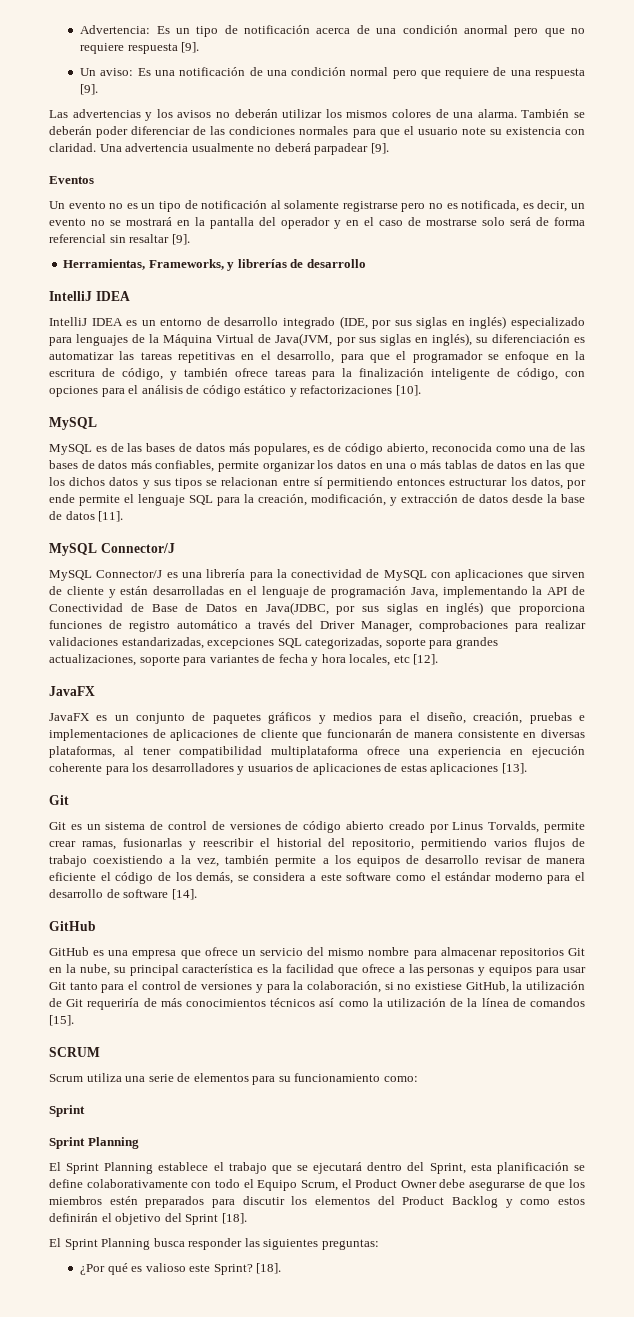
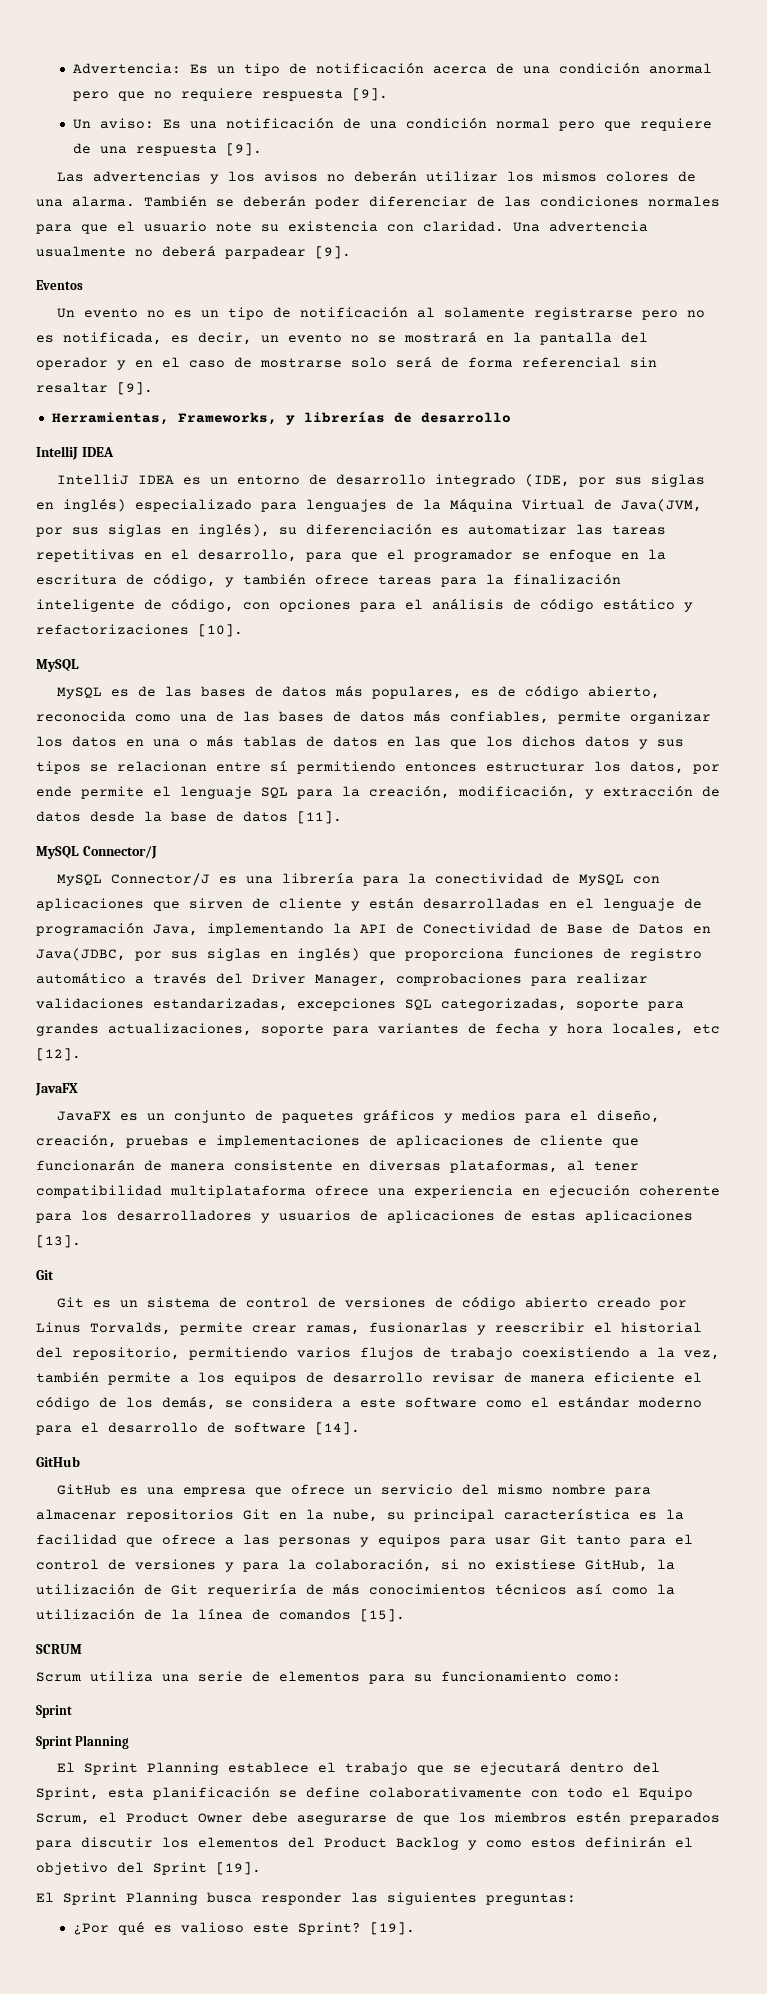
[221,1213,247,1224] [18]. -> [216,1862,261,1875] [19].
[256,1263,282,1274] [18]. -> [369,1922,415,1935] [19].

